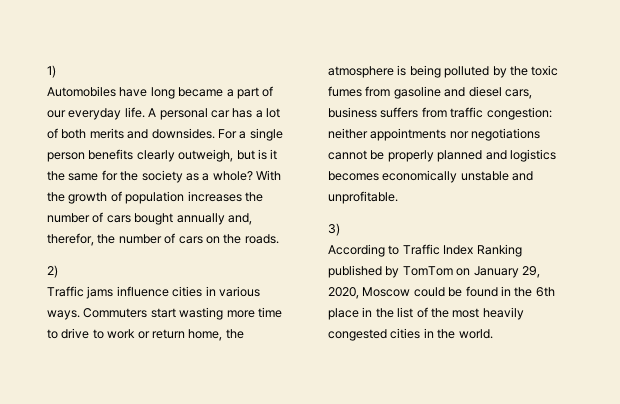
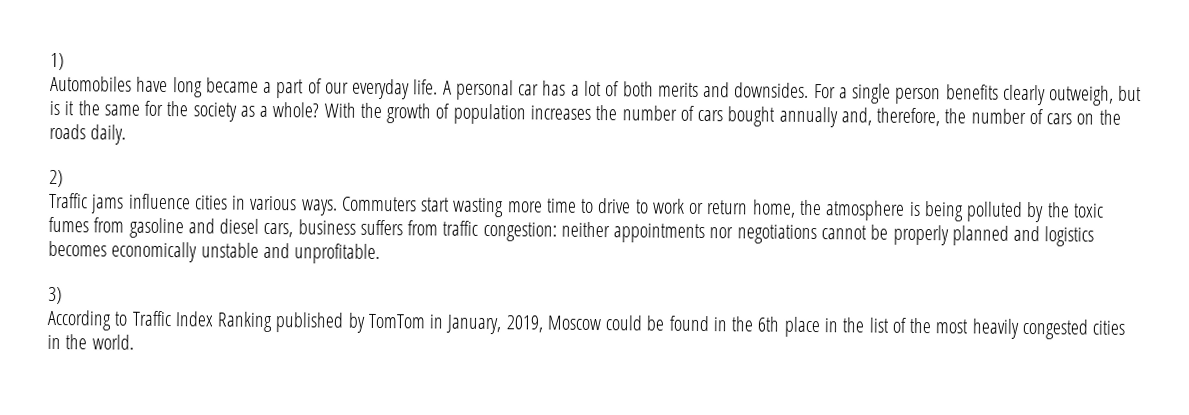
[47,233,94,246] therefor, -> [876,107,941,127] therefore,
[244,234,279,244] roads. -> [49,123,127,145] roads daily.
[456,266,540,278] [328,287,359,299] on January 29, 2020, -> [429,314,543,335] in January, 2019,

